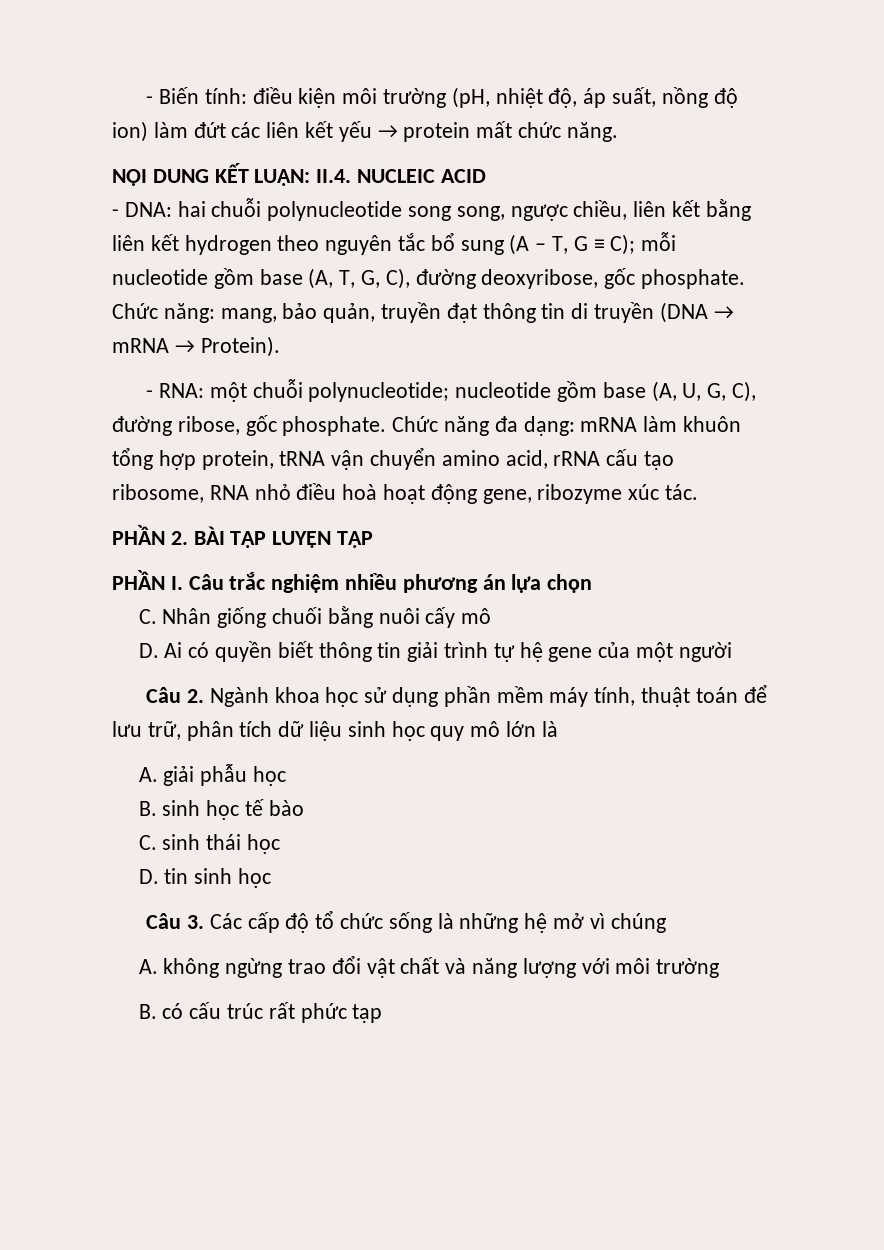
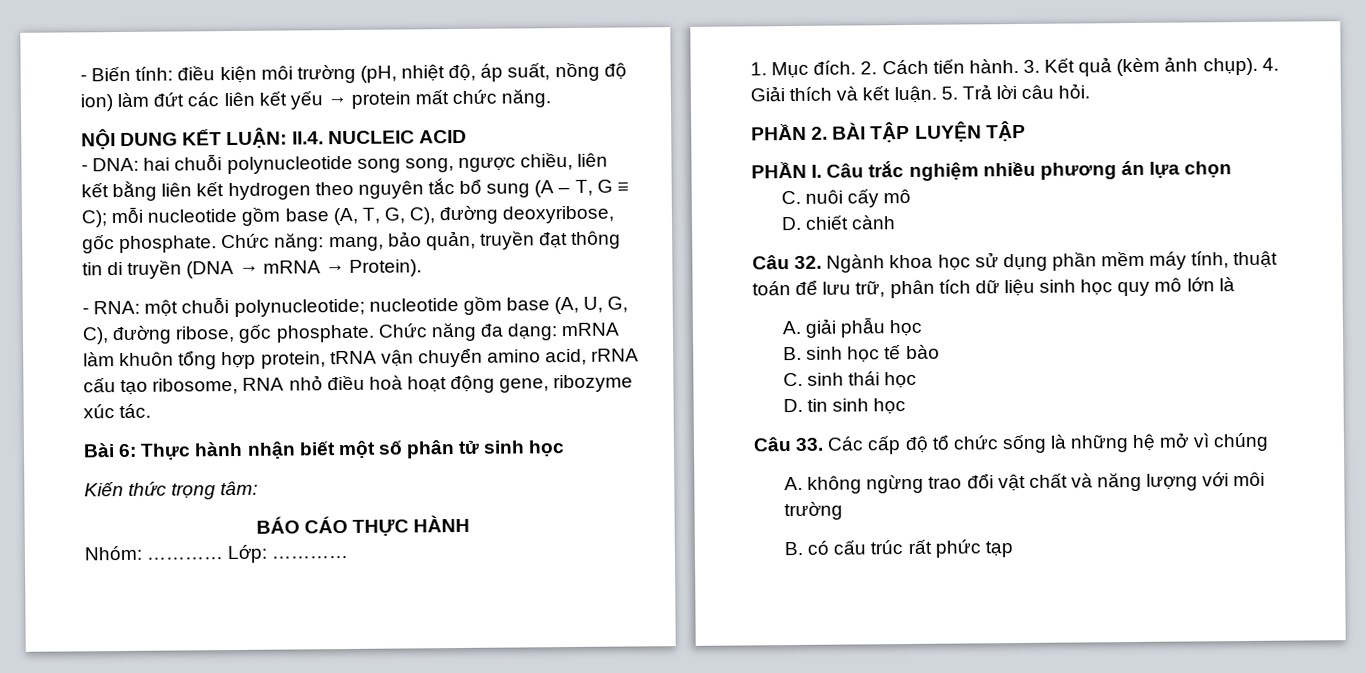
(699, 492) none -> [83,440,566,460] [84,480,259,500] [255,514,471,536] [84,544,349,564] [750,56,1279,79] [750,83,1091,104] // Bài 6: Thực hành nhận biết một số phân tử sinh học // Kiến thức trọng tâm: // BÁO CÁO THỰC HÀNH // Nhóm: ………… Lớp: ………… // 1. Mục đích. 2. Cách tiến hành. 3. Kết quả (kèm ảnh chụp). 4. Giải thích và kết luận. 5. Trả lời câu hỏi.
[162,606,373,628] Nhân giống chuối bằng -> (802, 197) none
[164,641,732,662] [146,687,204,703] Ai có quyền biết thông tin giải trình tự hệ gene của một người // Câu 2. -> [805,215,897,230] [752,255,823,270] chiết cành // Câu 32.
[186,915,204,929] 3. -> [795,437,825,451] 33.

